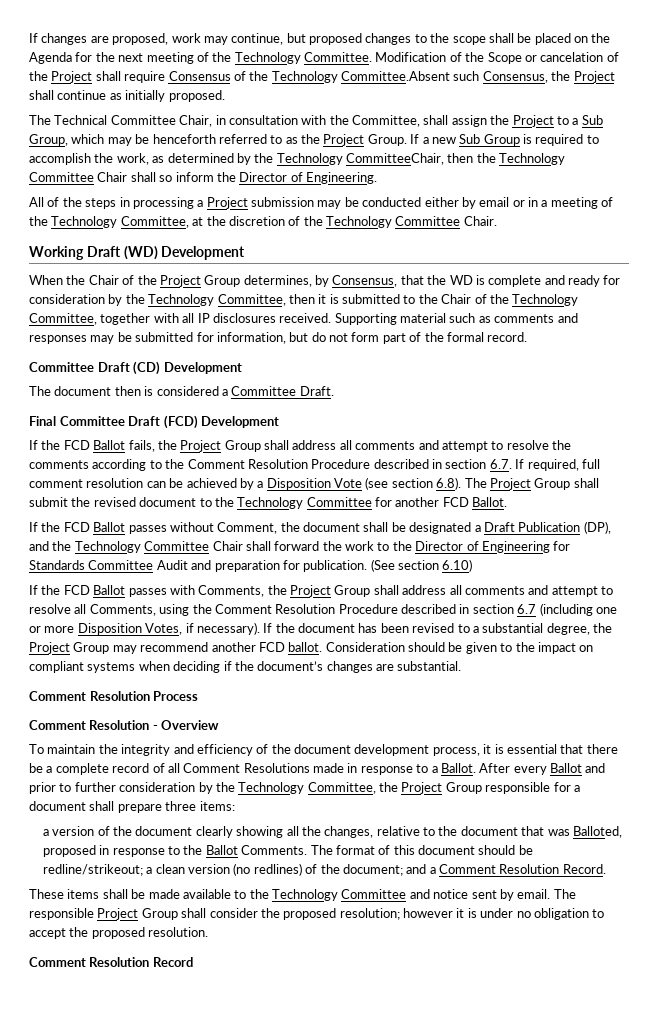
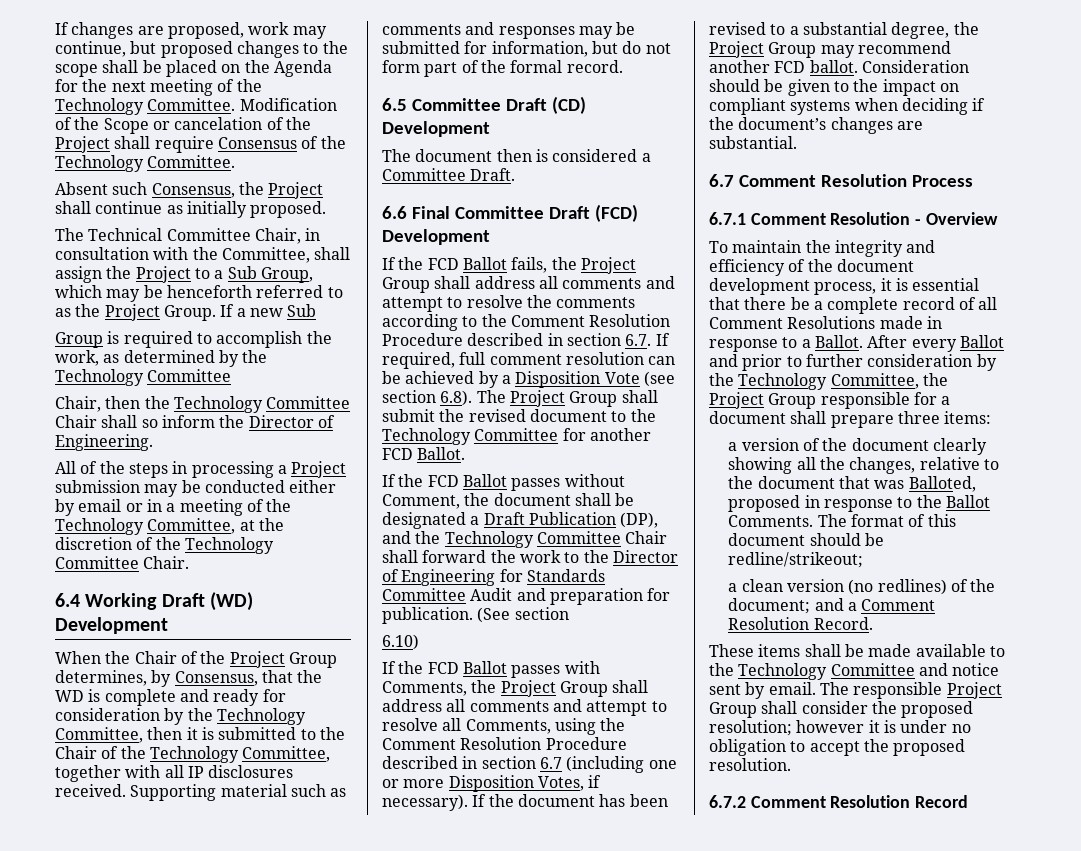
[341,71,450,81] Committee.Absent -> [147,155,236,168] [55,182,108,195] Committee. // Absent
(481, 139) none -> (317, 310) //
[346,153,444,165] CommitteeChair, -> [147,369,232,382] [55,396,101,412] Committee // Chair,
(497, 221) none -> [55,593,80,607] 6.4
(528, 337) none -> [382,98,407,111] 6.5
(334, 391) none -> [382,206,407,219] 6.6
(439, 565) none -> (569, 613) //
(462, 666) none -> [709,174,734,187] 6.7
(199, 696) none -> [709,212,746,225] 6.7.1
(143, 870) none -> (864, 560) //
(209, 932) none -> [709,795,746,808] 6.7.2

